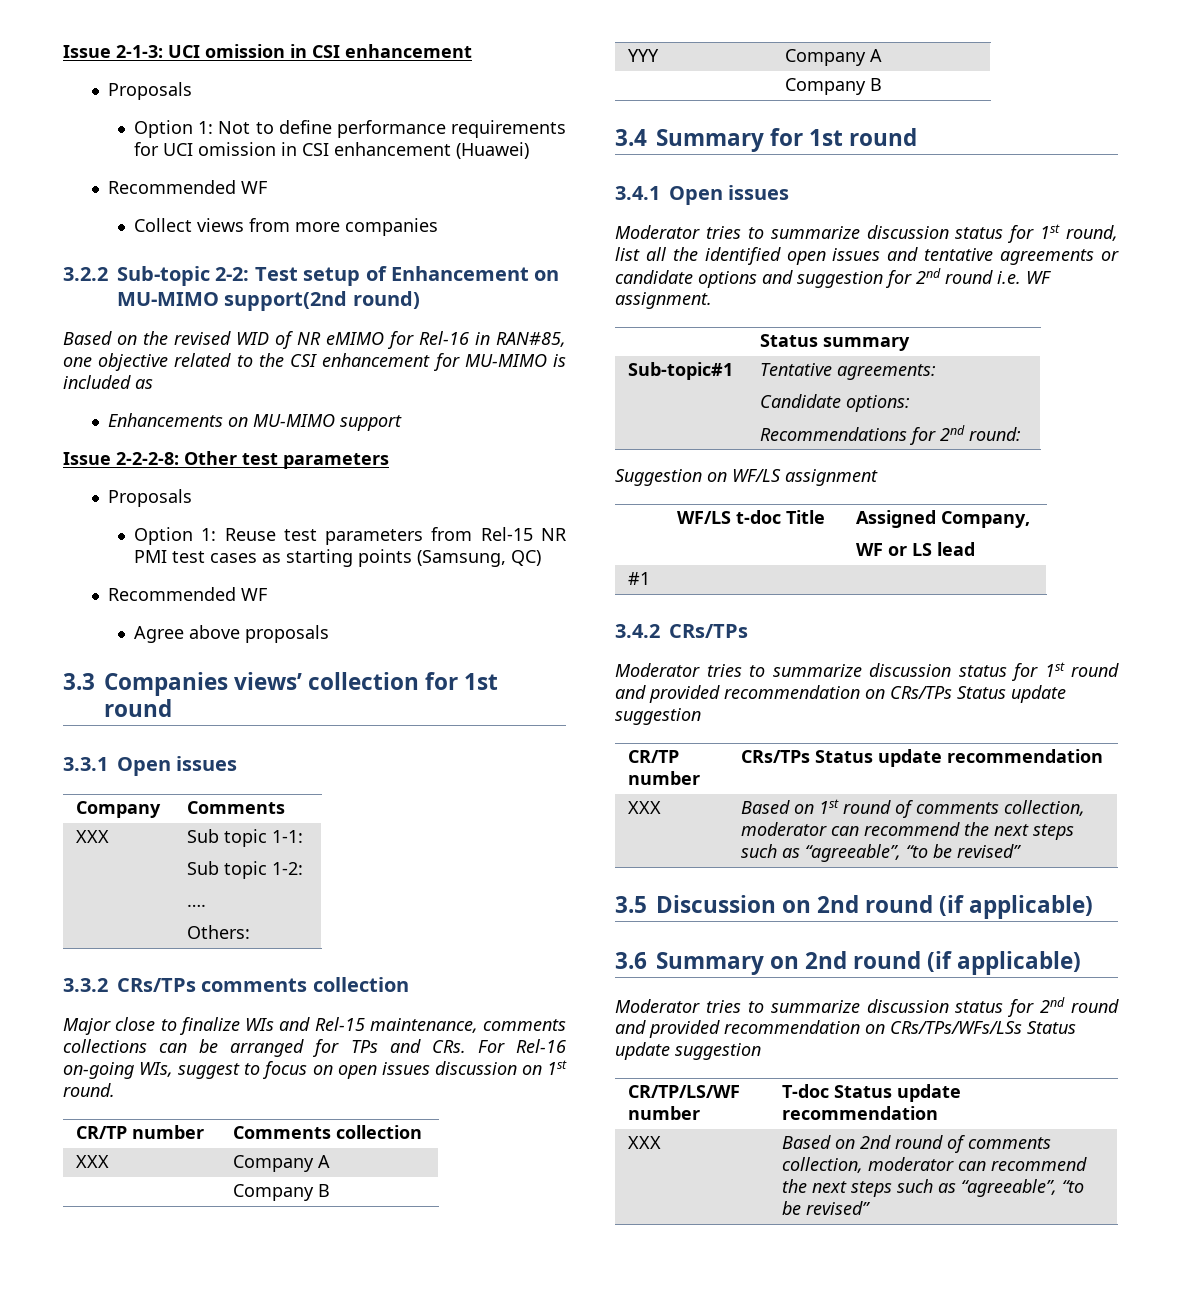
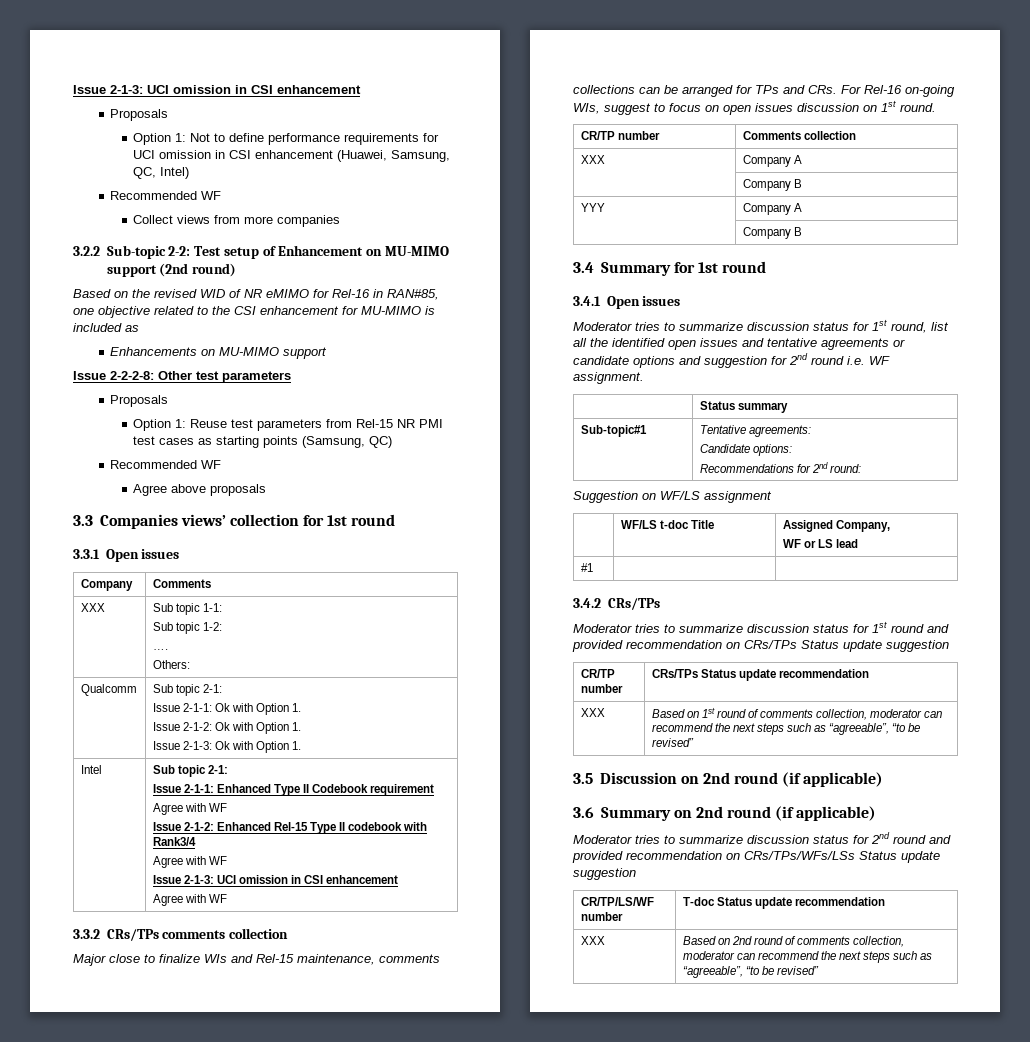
[456,142,530,159] (Huawei) -> [337,150,451,162] [133,167,190,179] (Huawei, Samsung, QC, Intel)
[224,291,348,311] support(2nd -> [106,263,189,277] support (2nd
(251, 932) none -> [80,684,137,696] [152,684,222,696] [152,703,302,715] [152,722,302,734] [152,741,302,753] [80,765,102,774] [152,765,228,777] [152,784,435,796] [152,803,227,815] [152,822,428,834] [152,837,196,846] [152,856,227,868] [152,875,399,884] [152,894,227,906] // Qualcomm | Sub topic 2-1: // Issue 2-1-1: Ok with Option 1. // Issue 2-1-2: Ok with Option 1. // Issue 2-1-3: Ok with Option 1. // Intel | Sub topic 2-1: // Issue 2-1-1: Enhanced Type II Codebook requirement // Agree with WF // Issue 2-1-2: Enhanced Rel-15 Type II codebook with Rank3/4 // Agree with WF // Issue 2-1-3: UCI omission in CSI enhancement // Agree with WF

